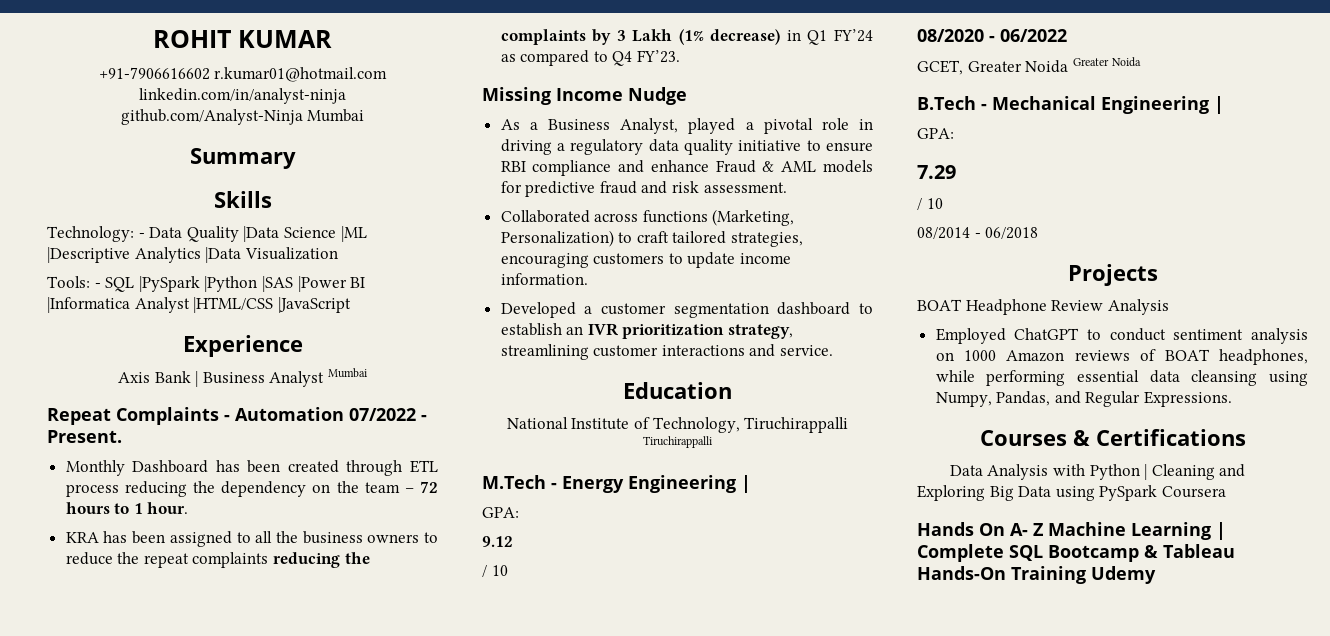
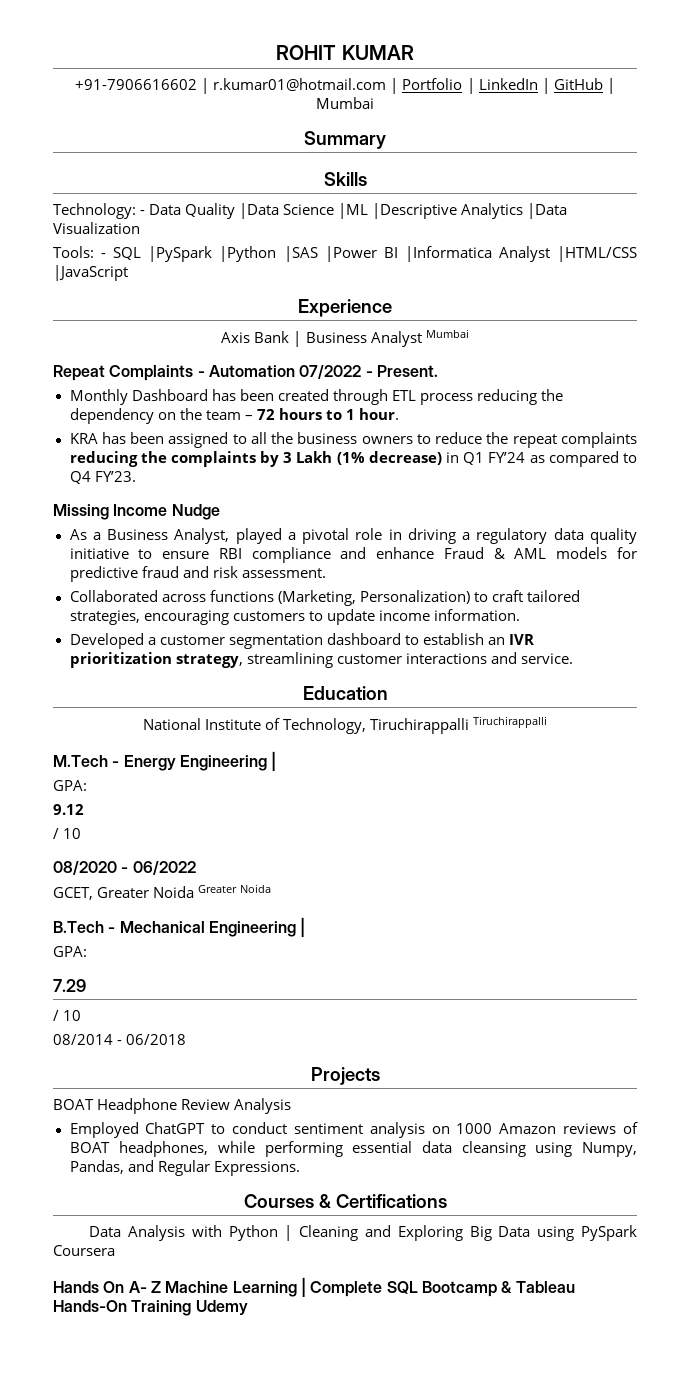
[214,67,388,82] [139,88,346,104] [120,109,303,125] r.kumar01@hotmail.com linkedin.com/in/analyst-ninja github.com/Analyst-Ninja -> [201,78,615,94] | r.kumar01@hotmail.com | Portfolio | LinkedIn | GitHub |

